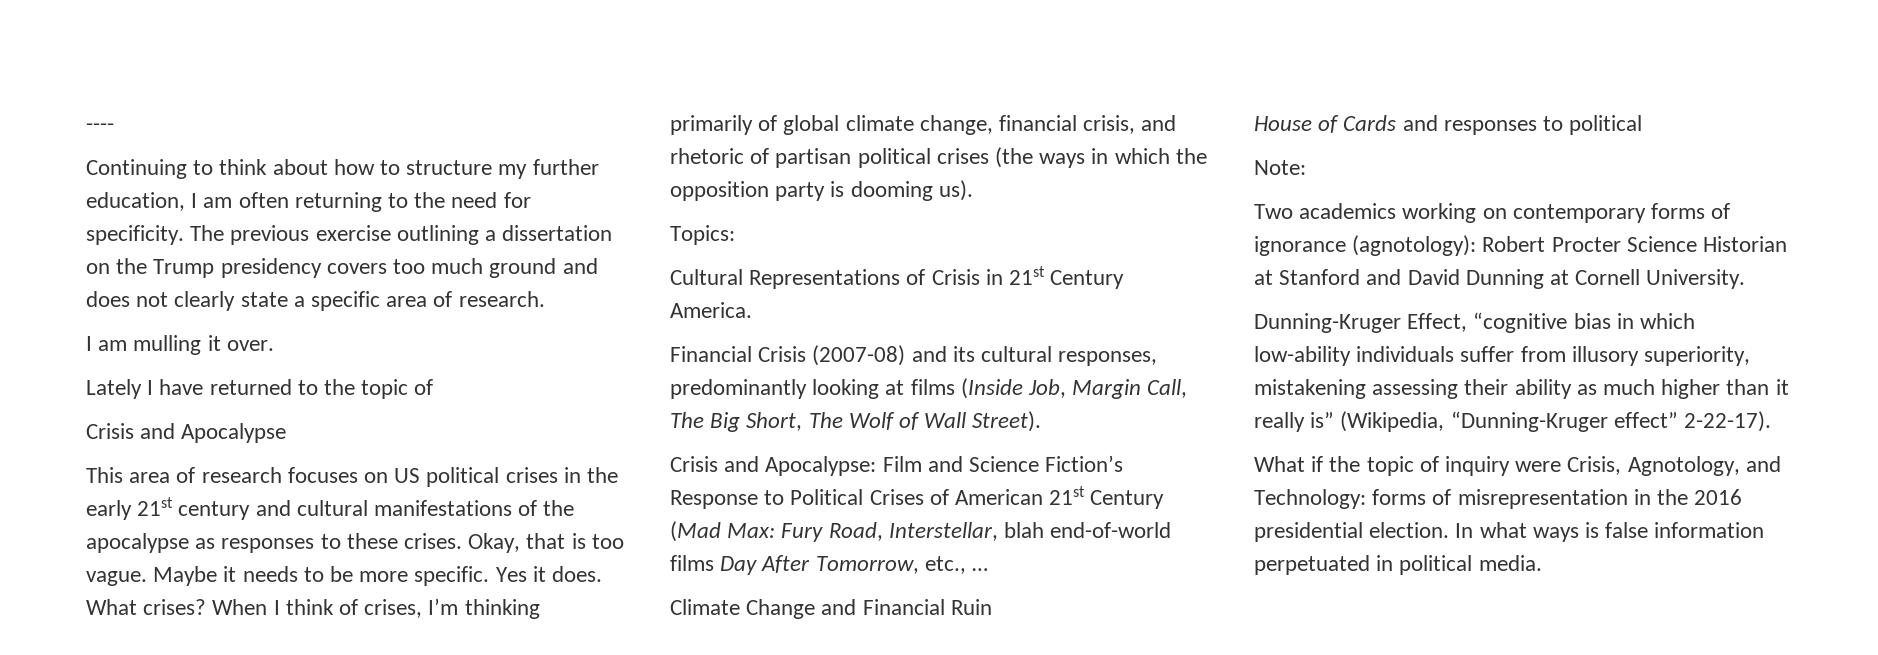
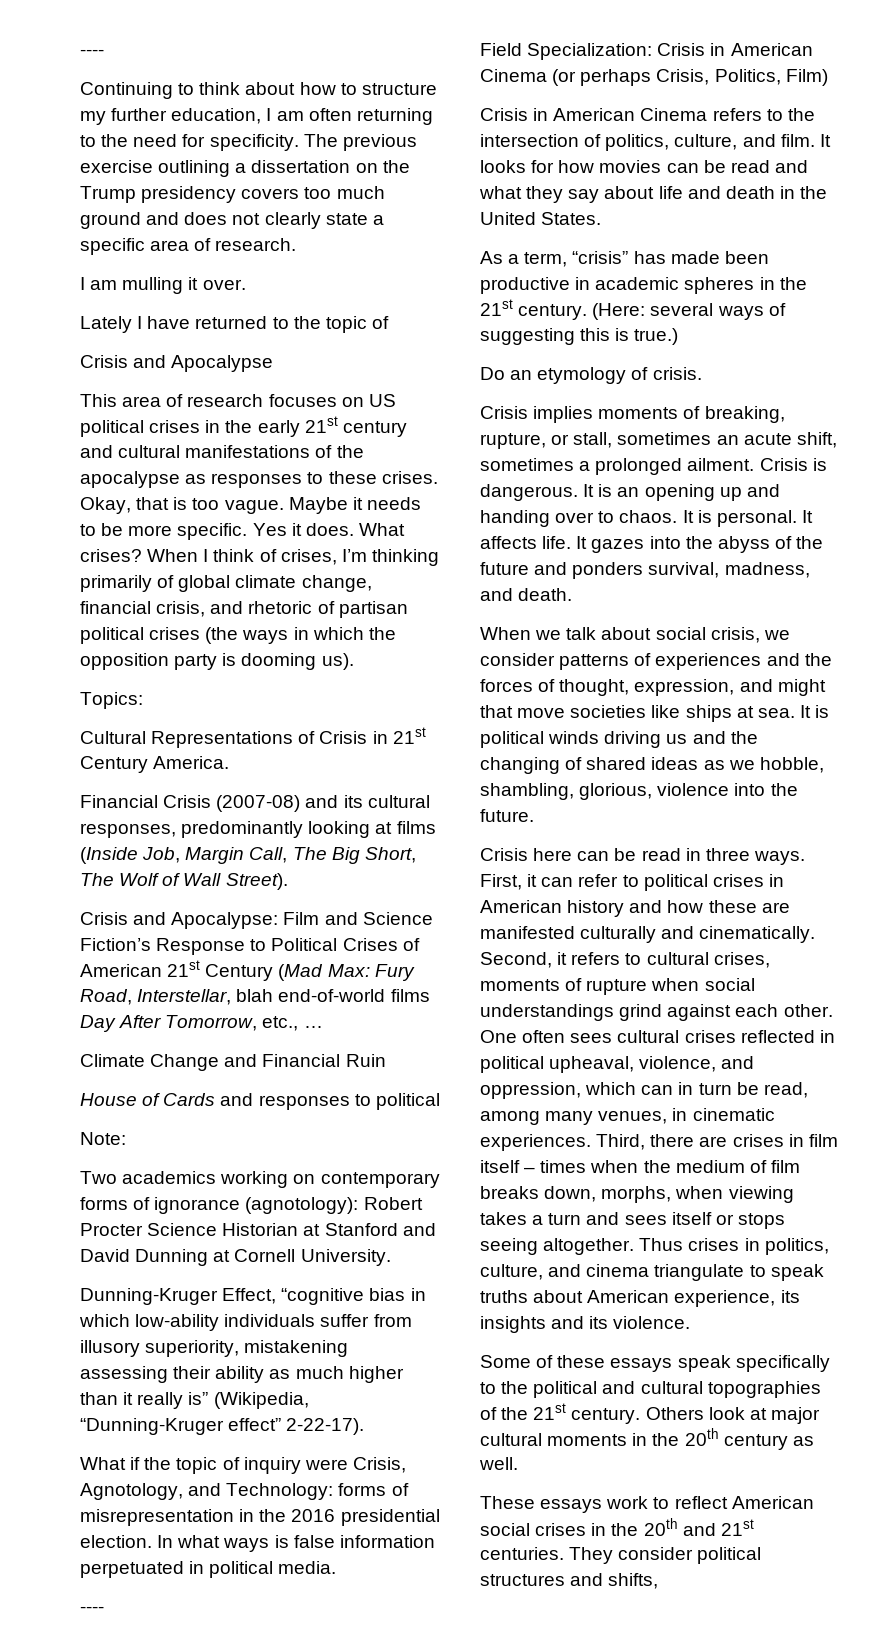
(1542, 563) none -> [80,1606,104,1613] [480,43,813,60] [480,69,828,86] [480,108,815,121] [480,134,831,151] [480,160,808,173] [479,186,828,203] [480,212,602,225] [480,251,769,267] [480,277,807,294] [480,299,786,320] [480,328,679,345] [480,367,702,384] [480,406,785,423] [480,432,837,449] [480,458,827,475] [480,484,780,501] [480,510,813,527] [480,536,824,553] [480,562,810,579] [480,588,573,601] [480,627,790,643] [480,653,832,670] [480,679,826,696] [480,705,830,722] [480,731,758,748] [480,757,824,774] [480,783,798,800] [480,809,534,822] [480,848,805,865] [480,874,784,891] [480,900,790,917] [480,926,816,943] [480,952,770,968] [480,978,755,995] [480,1004,833,1021] [480,1030,835,1043] [480,1056,755,1073] [480,1082,808,1099] [480,1108,775,1125] [480,1134,838,1151] [480,1160,800,1173] [480,1186,794,1203] [480,1212,785,1229] [480,1238,829,1255] [480,1264,824,1281] [480,1290,800,1307] [480,1316,691,1333] [480,1355,830,1372] [480,1381,821,1398] [480,1403,820,1424] [480,1428,814,1450] [479,1457,518,1470] [480,1496,814,1513] [480,1518,754,1536] [480,1547,762,1564] [480,1573,659,1589] // ---- // Field Specialization: Crisis in American Cinema (or perhaps Crisis, Politics, Film) // Crisis in American Cinema refers to the intersection of politics, culture, and film. It looks for how movies can be read and what they say about life and death in the United States. // As a term, “crisis” has made been productive in academic spheres in the 21st century. (Here: several ways of suggesting this is true.) // Do an etymology of crisis. // Crisis implies moments of breaking, rupture, or stall, sometimes an acute shift, sometimes a prolonged ailment. Crisis is dangerous. It is an opening up and handing over to chaos. It is personal. It affects life. It gazes into the abyss of the future and ponders survival, madness, and death. // When we talk about social crisis, we consider patterns of experiences and the forces of thought, expression, and might that move societies like ships at sea. It is political winds driving us and the changing of shared ideas as we hobble, shambling, glorious, violence into the future. // Crisis here can be read in three ways. First, it can refer to political crises in American history and how these are manifested culturally and cinematically. Second, it refers to cultural crises, moments of rupture when social understandings grind against each other. One often sees cultural crises reflected in political upheaval, violence, and oppression, which can in turn be read, among many venues, in cinematic experiences. Third, there are crises in film itself – times when the medium of film breaks down, morphs, when viewing takes a turn and sees itself or stops seeing altogether. Thus crises in politics, culture, and cinema triangulate to speak truths about American experience, its insights and its violence. // Some of these essays speak specifically to the political and cultural topographies of the 21st century. Others look at major cultural moments in the 20th century as well. // These essays work to reflect American social crises in the 20th and 21st centuries. They consider political structures and shifts,

